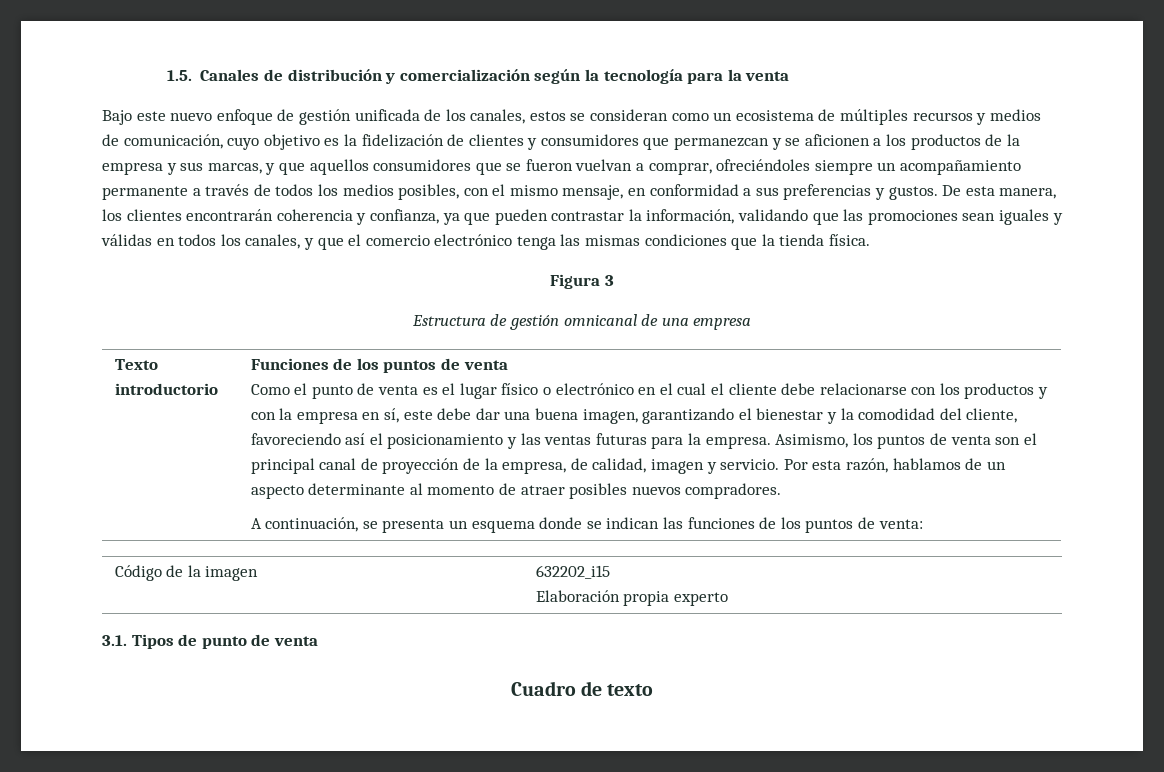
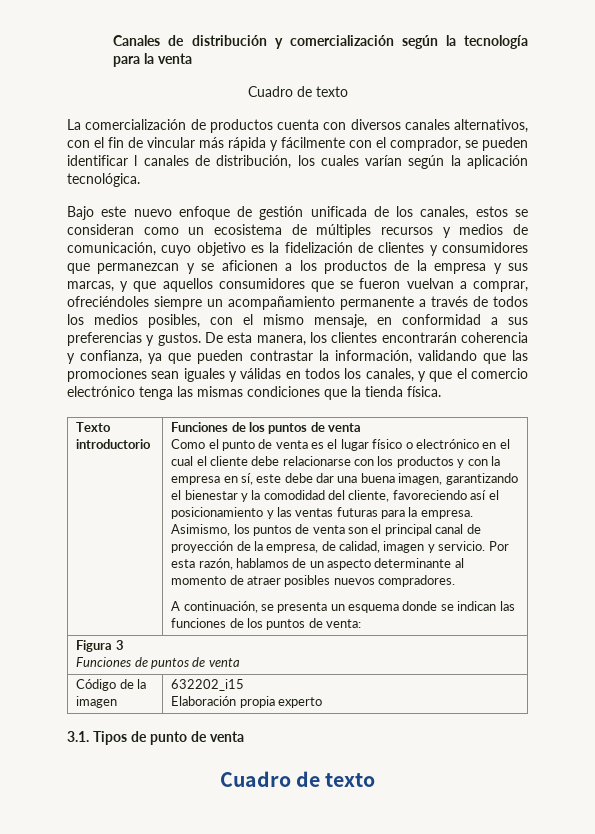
[166,70,192,81] 1.5. -> (113, 40) none
(790, 76) none -> [247,86,348,97] [67,119,528,133] [67,137,528,151] [67,155,528,169] [67,173,140,187] // Cuadro de texto // La comercialización de productos cuenta con diversos canales alternativos, con el fin de vincular más rápida y fácilmente con el comprador, se pueden identificar l canales de distribución, los cuales varían según la aplicación tecnológica.
[550,274,614,289] [411,314,752,330] // Figura 3 // Estructura de gestión omnicanal de una empresa -> (441, 391) none
(923, 524) none -> [76,640,124,652] [76,657,240,669] // Figura 3 // Funciones de puntos de venta

